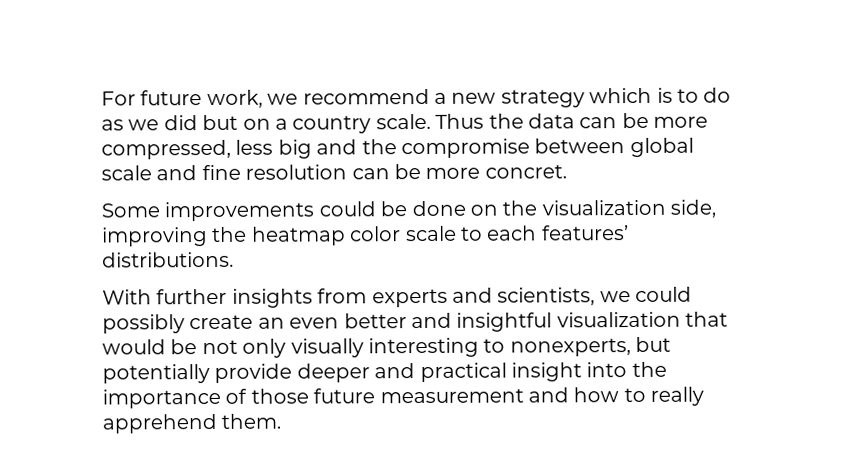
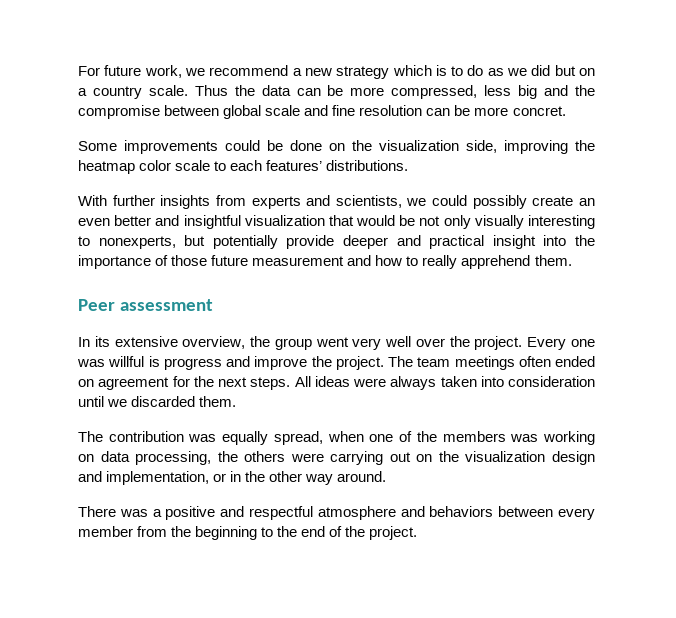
(282, 421) none -> [78,299,213,311] [78,336,595,350] [77,356,595,370] [78,376,595,390] [78,396,237,407] [78,431,596,445] [78,451,596,465] [78,471,387,485] [78,506,595,520] [78,526,418,540] // Peer assessment // In its extensive overview, the group went very well over the project. Every one was willful is progress and improve the project. The team meetings often ended on agreement for the next steps. All ideas were always taken into consideration until we discarded them. // The contribution was equally spread, when one of the members was working on data processing, the others were carrying out on the visualization design and implementation, or in the other way around. // There was a positive and respectful atmosphere and behaviors between every member from the beginning to the end of the project.

